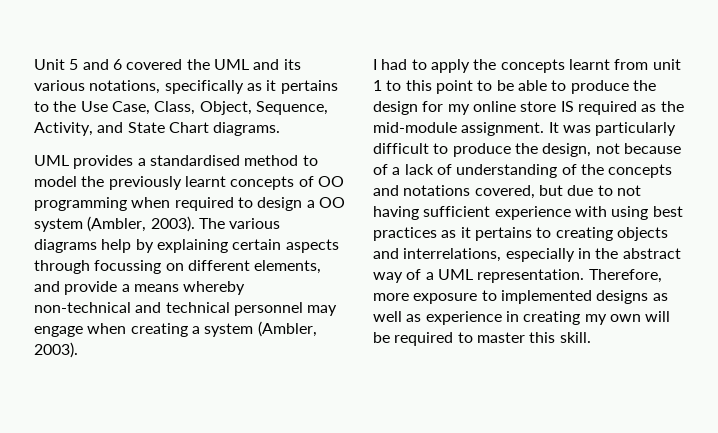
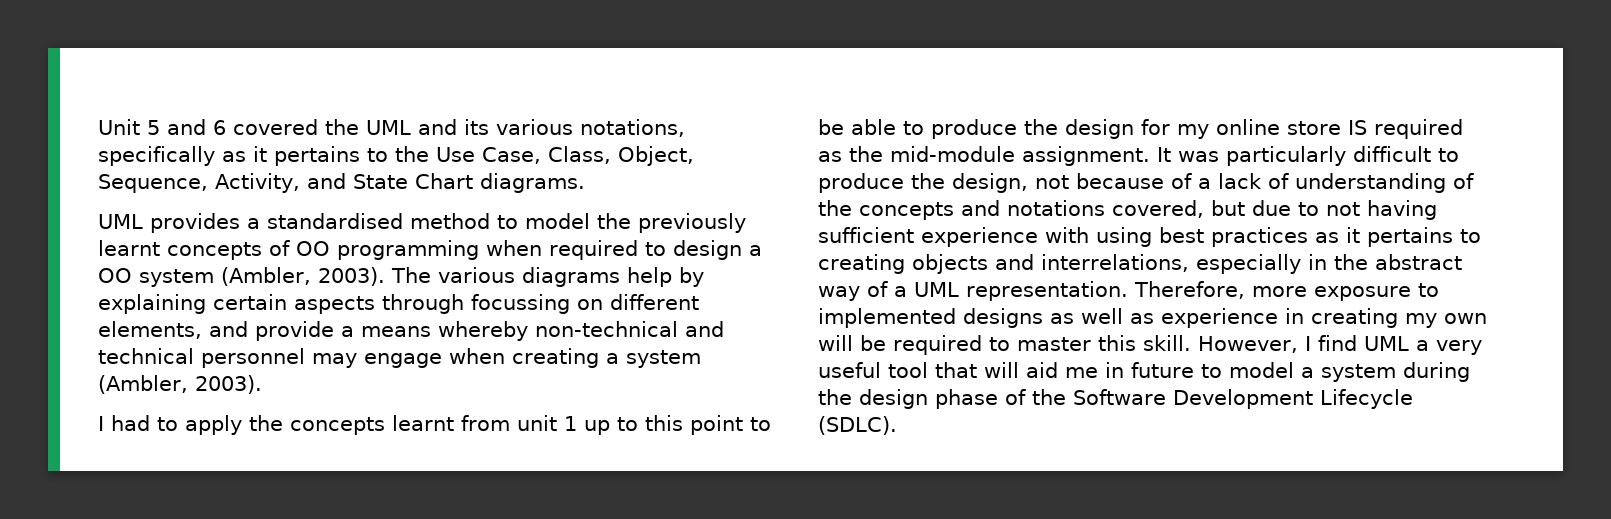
(382, 85) none -> [584,420,610,435] up
(591, 337) none -> [1198,335,1482,355] [818,362,1470,382] [818,389,1413,409] [818,416,897,435] However, I find UML a very useful tool that will aid me in future to model a system during the design phase of the Software Development Lifecycle (SDLC).

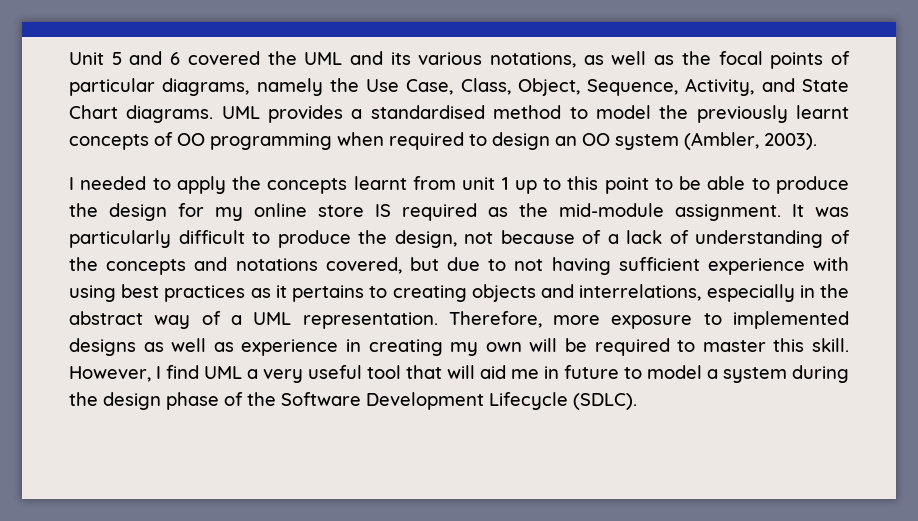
[98,146,388,166] specifically as it pertains to -> [583,51,851,69] [69,78,323,96] as well as the focal points of particular diagrams, namely
(585, 183) // -> (214, 114) none
[749,245,762,256] a -> [555,136,577,146] an
[391,267,704,287] [98,294,699,314] [98,321,724,341] [98,348,701,368] [98,375,262,394] [98,415,150,431] The various diagrams help by explaining certain aspects through focussing on different elements, and provide a means whereby non-technical and technical personnel may engage when creating a system (Ambler, 2003). // I had -> [69,176,147,190] // I needed

